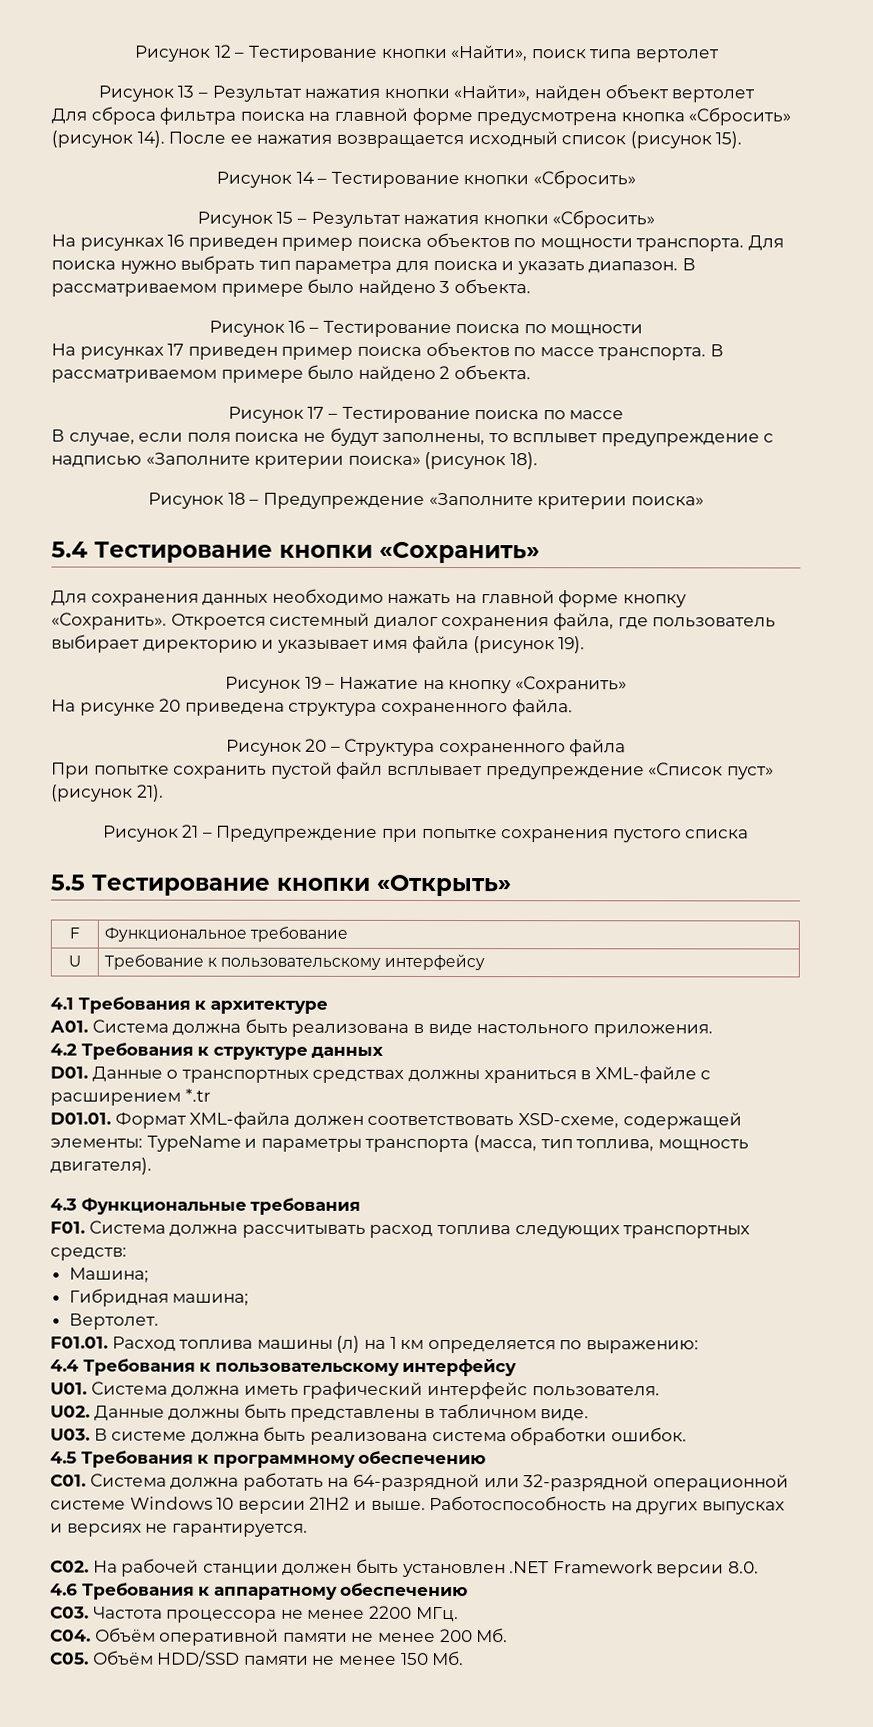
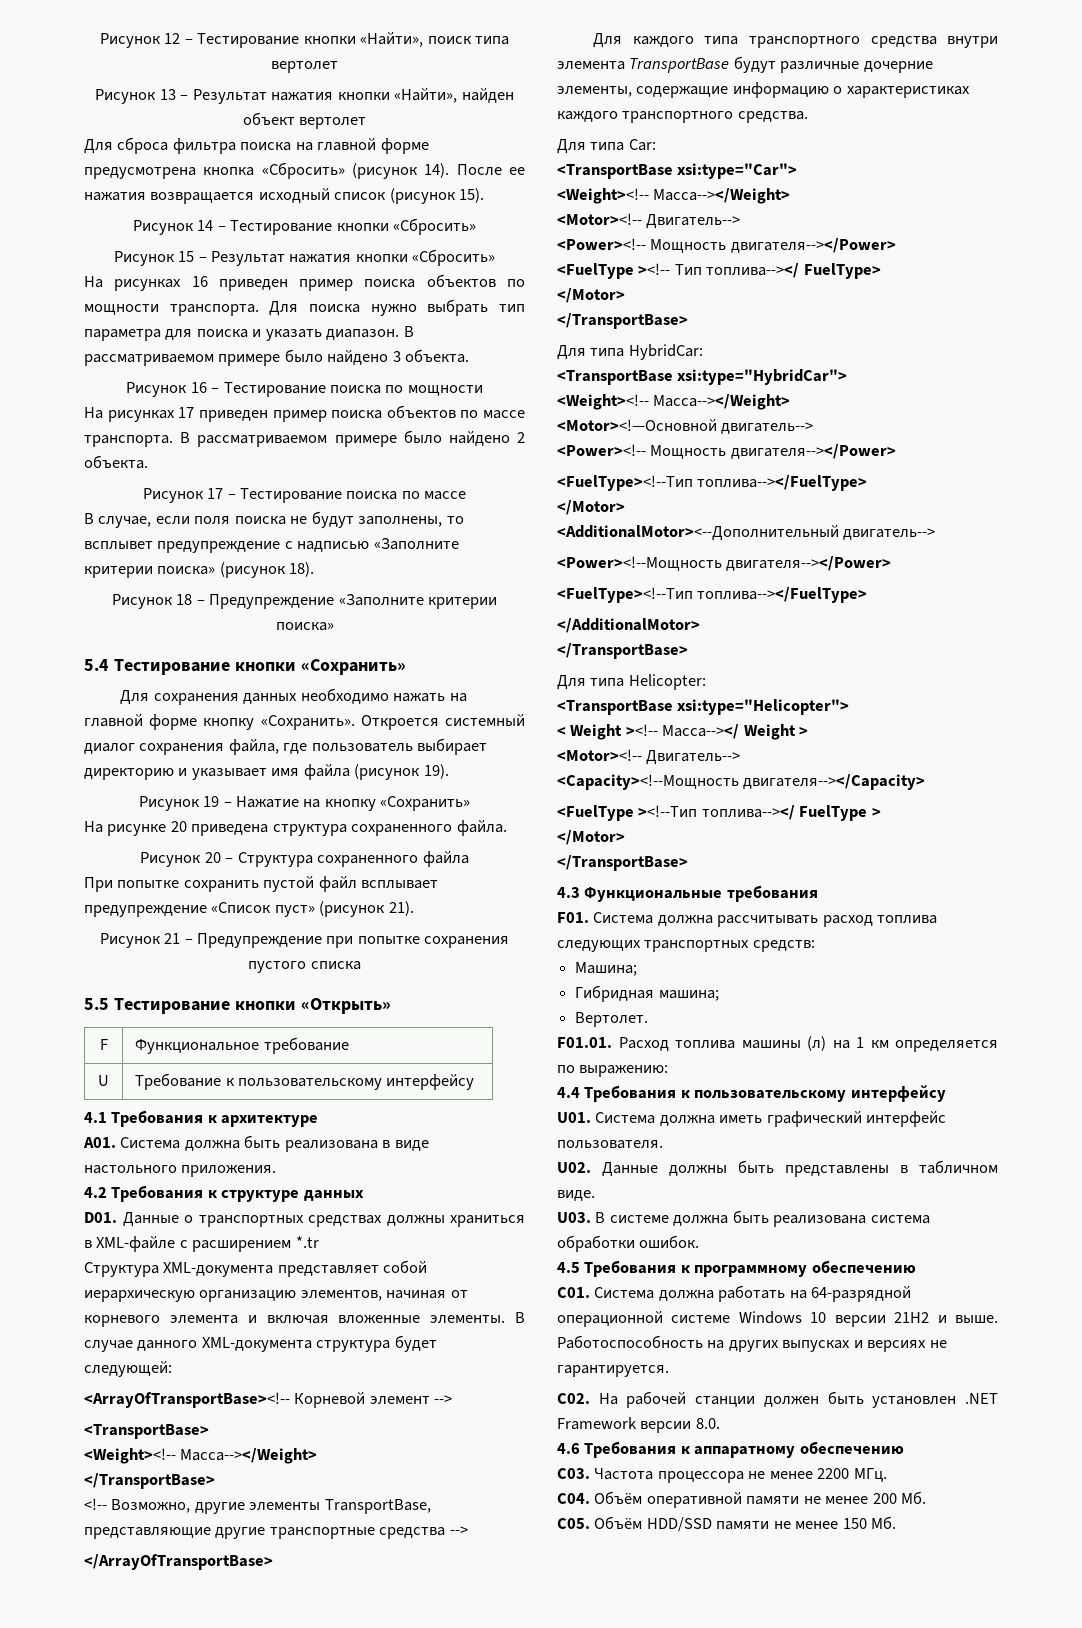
[50,1111,742,1130] [50,1135,749,1153] [50,1157,152,1175] D01.01. Формат XML-файла должен соответствовать XSD-схеме, содержащей элементы: TypeName и параметры транспорта (масса, тип топлива, мощность двигателя). -> [84,1260,428,1277] [84,1290,468,1302] [84,1312,525,1327] [84,1335,437,1352] [84,1361,172,1377] [84,1392,453,1408] [84,1424,209,1439] [84,1448,318,1464] [84,1473,215,1489] [84,1498,431,1514] [84,1526,468,1539] [84,1554,273,1570] [593,33,998,48] [557,56,933,73] [557,82,970,98] [557,111,808,123] [557,139,656,154] [557,163,798,179] [557,188,791,204] [557,213,741,229] [557,238,896,253] [557,263,881,279] [557,288,625,303] [557,313,688,329] [557,344,703,360] [557,369,848,385] [557,394,791,410] [557,419,814,434] [557,444,896,459] [557,475,868,491] [557,500,625,515] [557,525,936,541] [557,556,892,571] [557,587,868,603] [557,618,700,633] [557,643,688,659] [557,674,706,690] [557,699,850,715] [557,724,809,740] [557,749,741,765] [557,774,926,790] [557,805,881,821] [557,830,625,845] [557,855,688,871] Структура XML-документа представляет собой иерархическую организацию элементов, начиная от корневого элемента и включая вложенные элементы. В случае данного XML-документа структура будет следующей: // <ArrayOfTransportBase><!-- Корневой элемент --> // <TransportBase> // <Weight><!-- Масса--></Weight> // </TransportBase> // <!-- Возможно, другие элементы TransportBase, представляющие другие транспортные средства --> // </ArrayOfTransportBase> // Для каждого типа транспортного средства внутри элемента TransportBase будут различные дочерние элементы, содержащие информацию о характеристиках каждого транспортного средства. // Для типа Car: // <TransportBase xsi:type="Car"> // <Weight><!-- Масса--></Weight> // <Motor><!-- Двигатель--> // <Power><!-- Мощность двигателя--></Power> // <FuelType ><!-- Тип топлива--></ FuelType> // </Motor> // </TransportBase> // Для типа HybridCar: // <TransportBase xsi:type="HybridCar"> // <Weight><!-- Масса--></Weight> // <Motor><!—Основной двигатель--> // <Power><!-- Мощность двигателя--></Power> // <FuelType><!--Тип топлива--></FuelType> // </Motor> // <AdditionalMotor><--Дополнительный двигатель--> // <Power><!--Мощность двигателя--></Power> // <FuelType><!--Тип топлива--></FuelType> // </AdditionalMotor> // </TransportBase> // Для типа Helicopter: // <TransportBase xsi:type="Helicopter"> // < Weight ><!-- Масса--></ Weight > // <Motor><!-- Двигатель--> // <Capacity><!--Мощность двигателя--></Capacity> // <FuelType ><!--Тип топлива--></ FuelType > // </Motor> // </TransportBase>
[483,1474,650,1492] или 32-разрядной -> (912, 1294) none

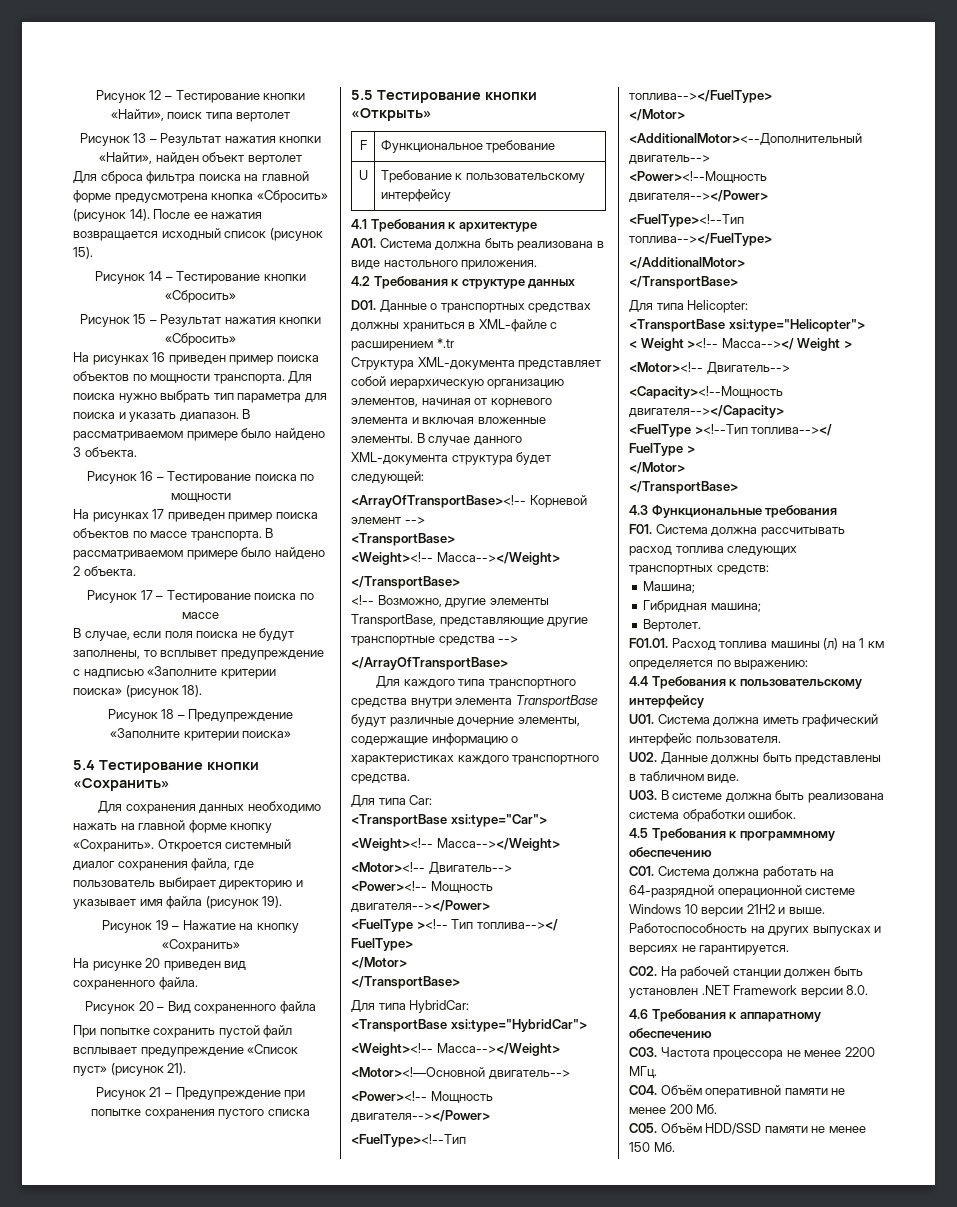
[191,824,347,836] приведена структура -> [163,961,247,971] приведен вид
[237,852,313,867] Структура -> [167,1001,191,1014] Вид

